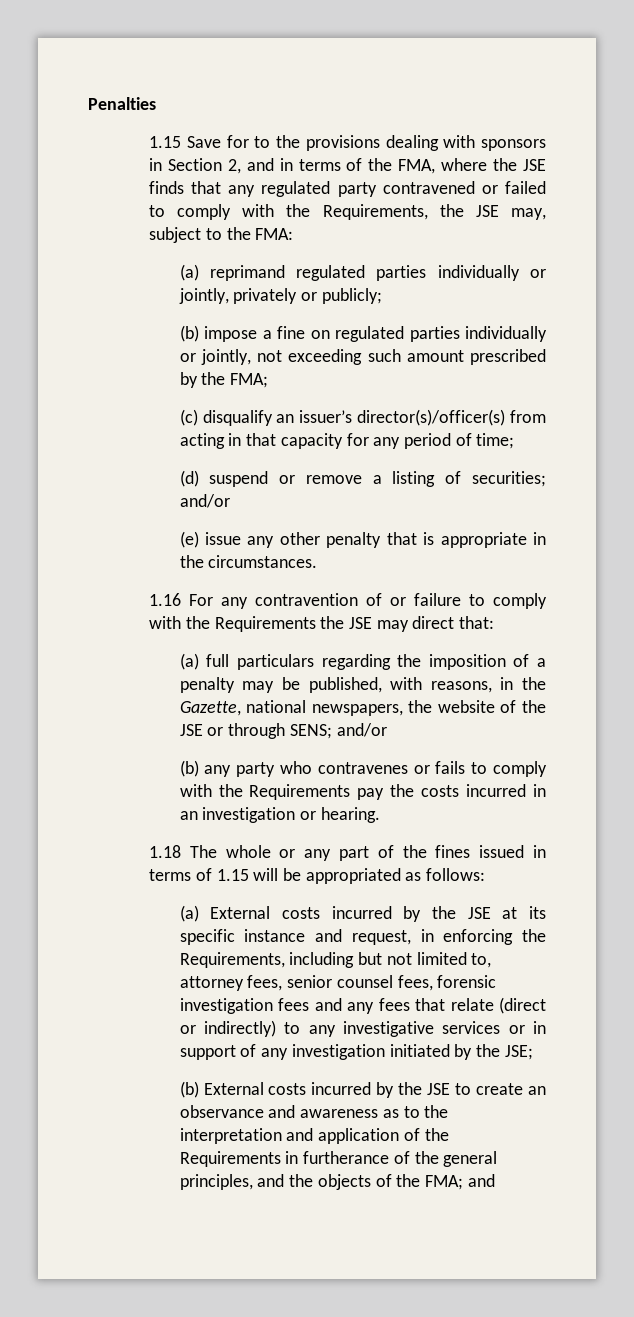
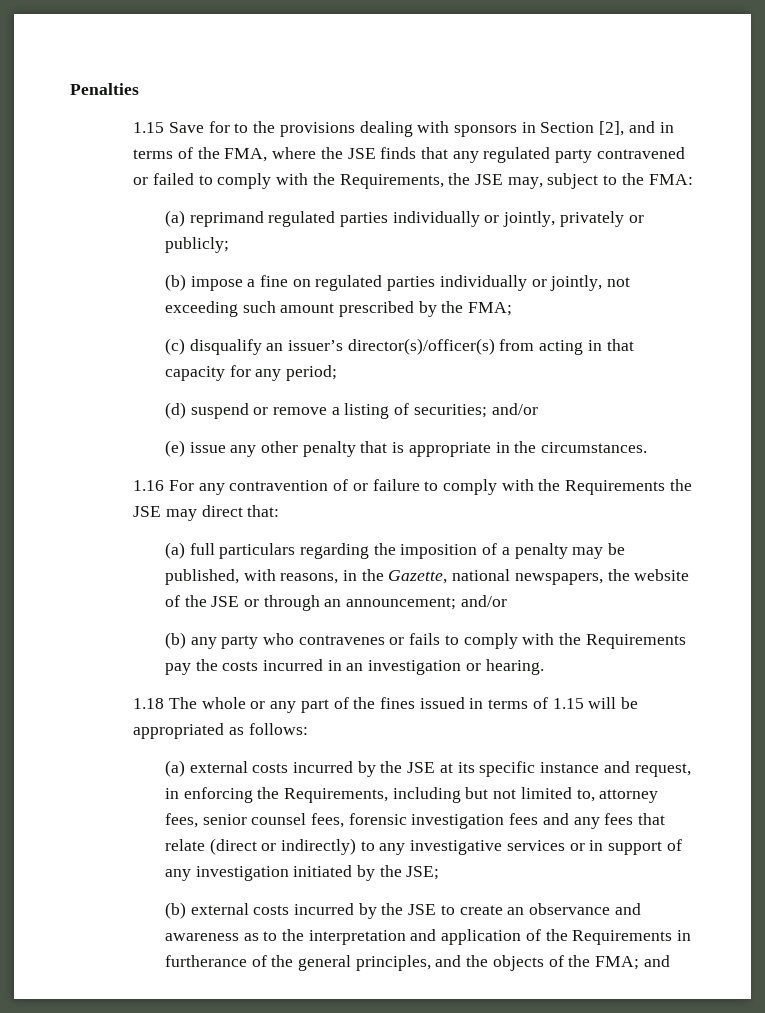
[227,159,241,174] 2, -> [599,121,625,136] [2],
[403,433,515,449] period of time; -> [285,365,337,381] period;
[289,724,332,739] SENS; -> [324,597,457,610] an announcement;
[210,906,271,919] External -> [189,761,248,773] external
[203,1082,264,1095] External -> [190,903,249,915] external

